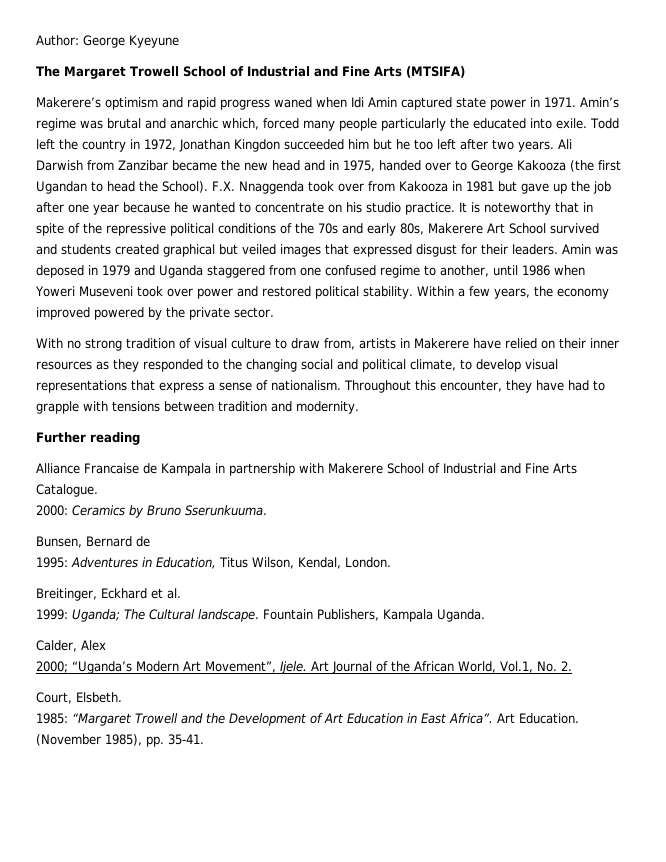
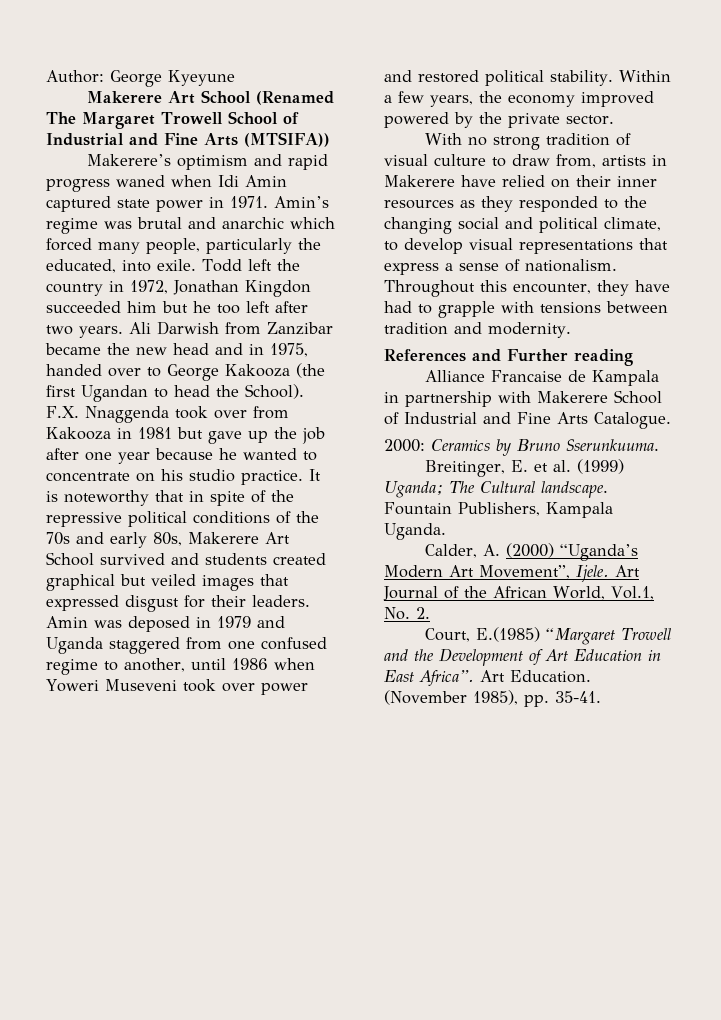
(179, 41) none -> [87,90,335,105] Makerere Art School (Renamed
[405,66,465,78] (MTSIFA) -> [244,132,330,147] (MTSIFA))
[222,118,259,130] which, -> [290,217,335,229] which
[339,118,377,131] people -> [146,238,200,254] people,
[473,118,526,129] educated -> [46,259,116,273] educated,
(359, 407) none -> [384,349,501,362] References and
[36,536,150,548] [36,557,391,569] // Bunsen, Bernard de // 1995: Adventures in Education, Titus Wilson, Kendal, London. -> (659, 445) none
[101,588,147,599] Eckhard -> [511,460,529,472] E.
[36,609,68,620] // 1999: -> [577,459,625,474] (1999)
[81,640,106,651] [36,661,68,673] Alex // 2000; -> [483,543,555,558] A. (2000)
[76,692,122,703] [36,713,68,724] Elsbeth. // 1985: -> [476,627,541,642] E.(1985)

